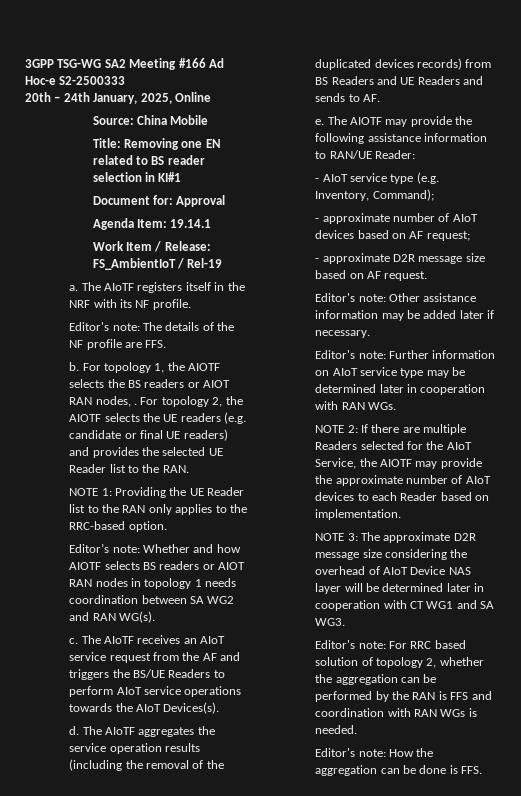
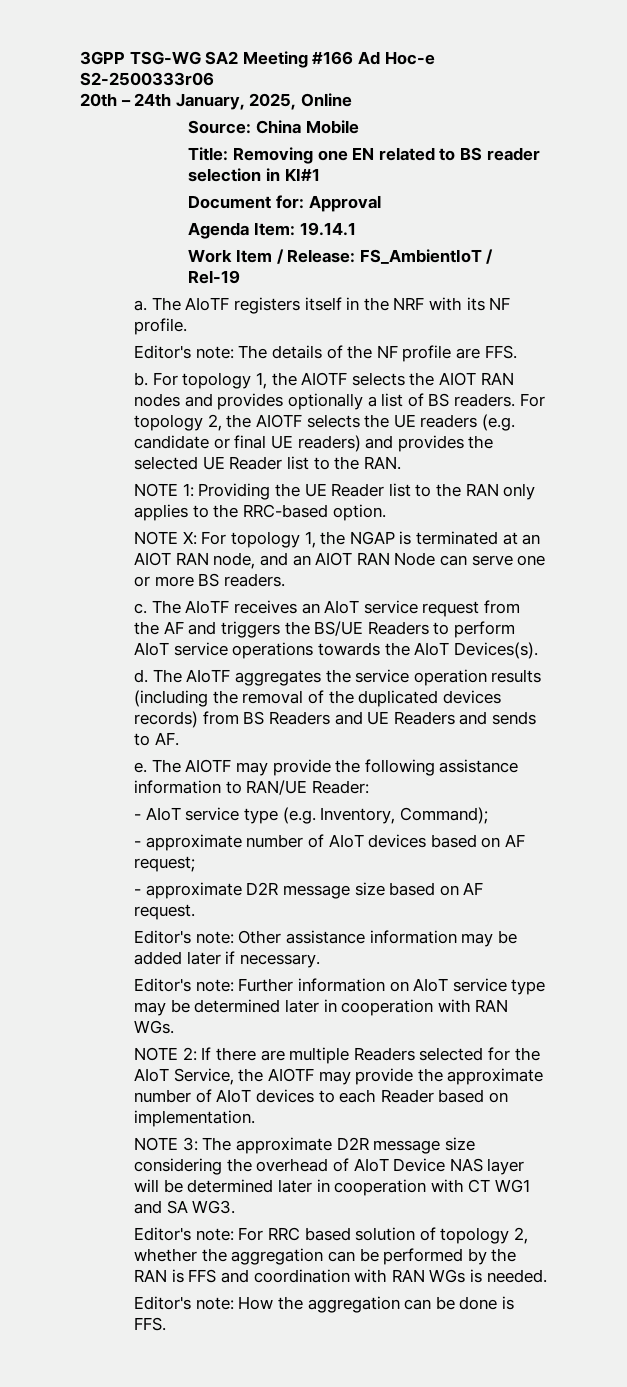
[59,76,126,85] S2-2500333 -> [80,72,214,86] S2-2500333r06
[128,379,231,388] [69,396,138,407] BS readers or AIOT RAN nodes, . -> [438,372,514,386] [134,393,515,410] AIOT RAN nodes and provides optionally a list of BS readers.
[69,543,241,553] [69,561,246,570] [69,578,237,589] [69,595,235,604] [69,611,156,623] Editor’s note: Whether and how AIOTF selects BS readers or AIOT RAN nodes in topology 1 needs coordination between SA WG2 and RAN WG(s). -> [134,531,541,548] [134,552,546,569] [134,573,285,587] NOTE X: For topology 1, the NGAP is terminated at an AIOT RAN node, and an AIOT RAN Node can serve one or more BS readers.

